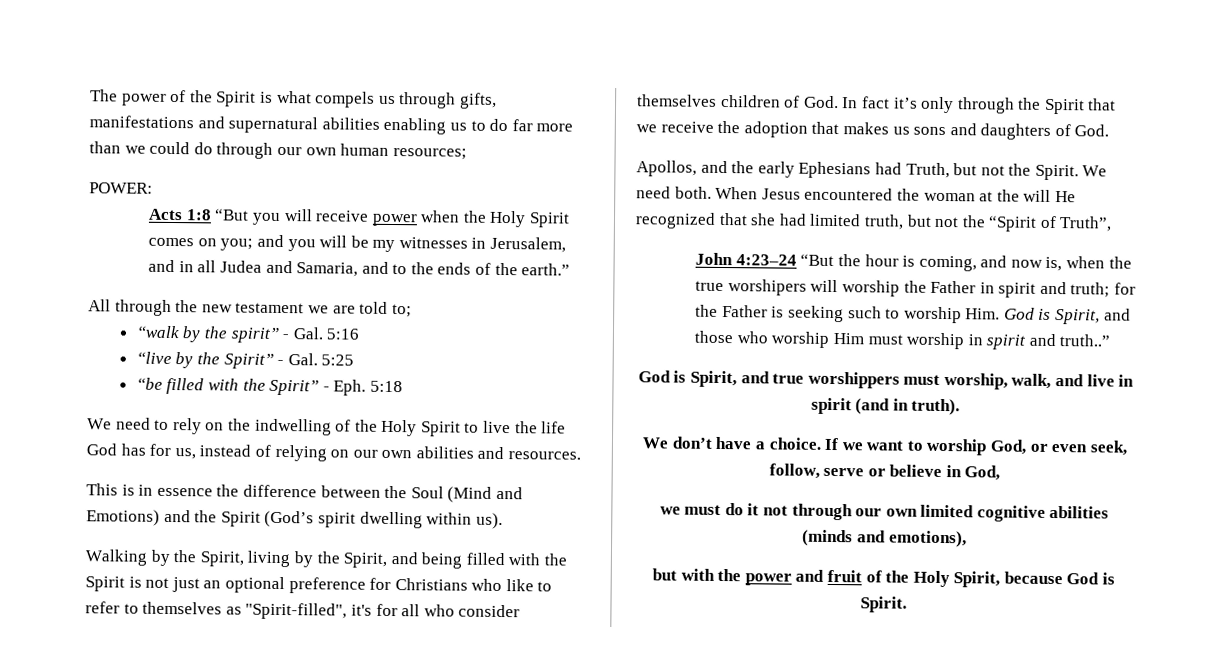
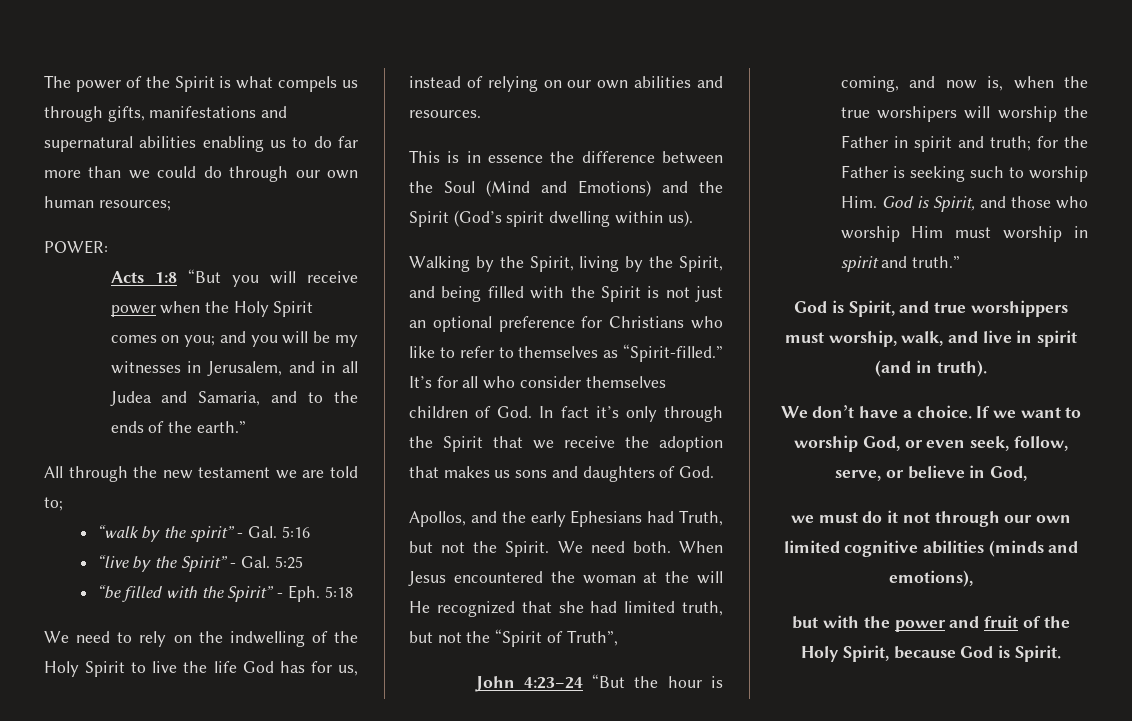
[245,602,372,620] "Spirit-filled", it's -> [623,344,723,362] [409,376,432,388] “Spirit-filled.” It’s
[1059,334,1111,347] truth..” -> [912,256,961,268] truth.”
[823,467,865,477] serve -> [835,470,882,481] serve,

